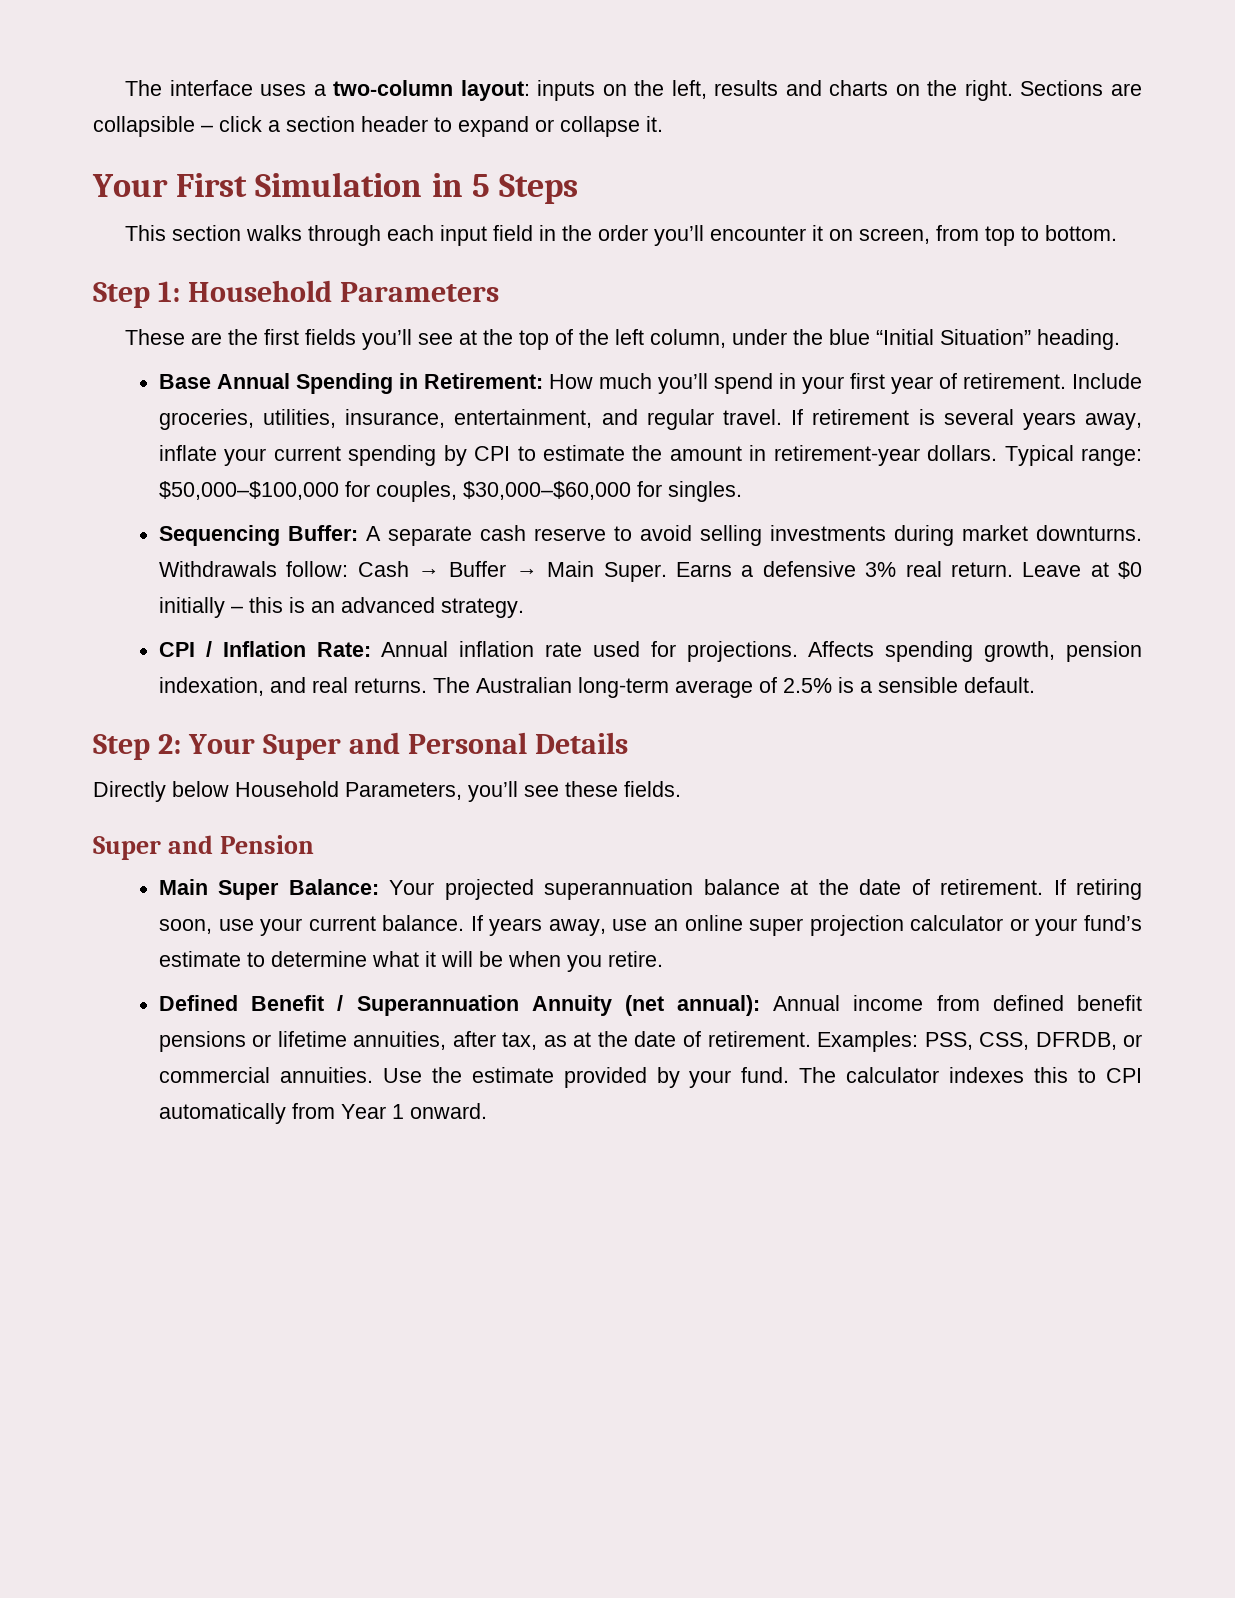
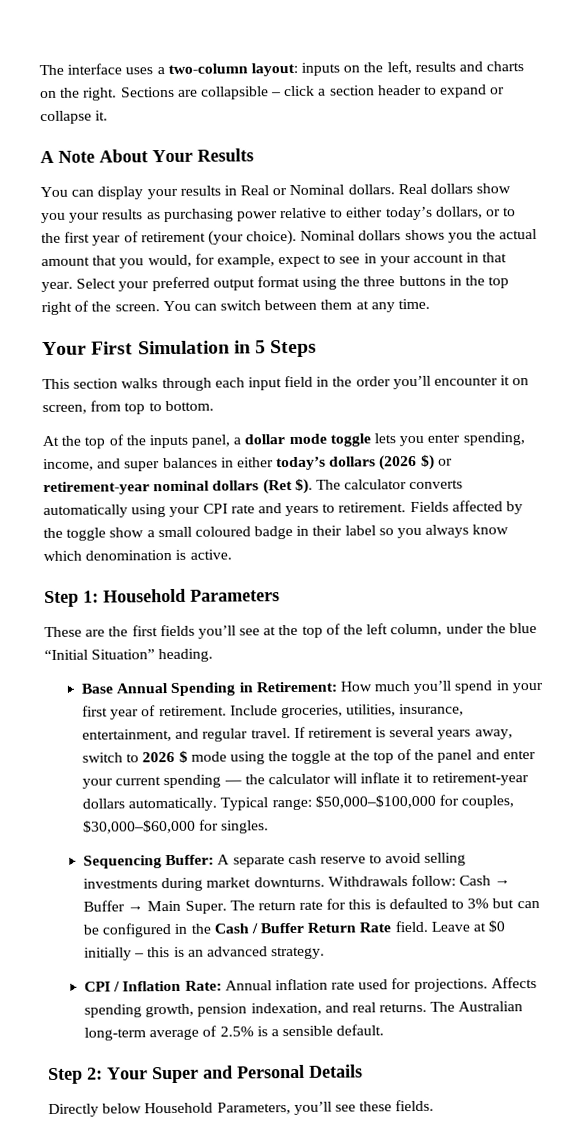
(663, 124) none -> [40,148,254,164] [40,183,512,200] [41,206,517,224] [41,228,538,246] [41,252,508,269] [41,275,510,293] [41,298,431,316] // A Note About Your Results // You can display your results in Real or Nominal dollars. Real dollars show you your results as purchasing power relative to either today’s dollars, or to the first year of retirement (your choice). Nominal dollars shows you the actual amount that you would, for example, expect to see in your account in that year. Select your preferred output format using the three buttons in the top right of the screen. You can switch between them at any time.
(1118, 233) none -> [42,432,525,449] [43,454,453,472] [43,478,464,496] [43,500,524,519] [43,524,510,541] [43,549,232,562] // At the top of the inputs panel, a dollar mode toggle lets you enter spending, income, and super balances in either today’s dollars (2026 $) or retirement-year nominal dollars (Ret $). The calculator converts automatically using your CPI rate and years to retirement. Fields affected by the toggle show a small coloured badge in their label so you always know which denomination is active.
[158,445,998,466] inflate your current spending by CPI to estimate the amount in retirement-year dollars. -> [81,749,536,765] [81,772,529,789] [81,797,218,812] switch to 2026 $ mode using the toggle at the top of the panel and enter your current spending — the calculator will inflate it to retirement-year dollars automatically.
[675,561,1013,577] Earns a defensive 3% real return. -> [229,897,540,911] [82,920,428,938] The return rate for this is defaulted to 3% but can be configured in the Cash / Buffer Return Rate field.
[93,835,314,860] [158,879,1143,900] [158,915,1142,936] [158,951,663,972] [158,995,1142,1016] [158,1031,1142,1052] [158,1067,1142,1088] [158,1103,487,1124] // Super and Pension // Main Super Balance: Your projected superannuation balance at the date of retirement. If retiring soon, use your current balance. If years away, use an online super projection calculator or your fund’s estimate to determine what it will be when you retire. // Defined Benefit / Superannuation Annuity (net annual): Annual income from defined benefit pensions or lifetime annuities, after tax, as at the date of retirement. Examples: PSS, CSS, DFRDB, or commercial annuities. Use the estimate provided by your fund. The calculator indexes this to CPI automatically from Year 1 onward. -> (435, 1105) none

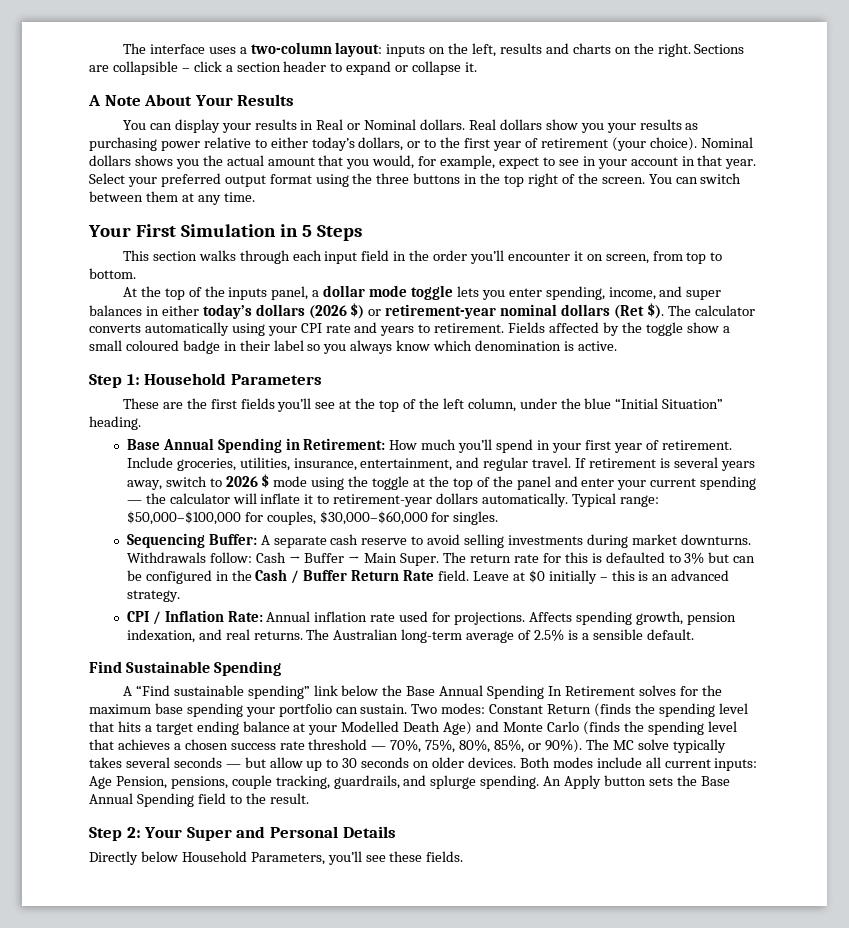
(385, 1030) none -> [89,661,282,676] [122,685,722,699] [89,703,748,717] [89,721,737,735] [89,739,726,753] [89,757,758,771] [89,775,730,789] [89,793,309,807] // Find Sustainable Spending // A “Find sustainable spending” link below the Base Annual Spending In Retirement solves for the maximum base spending your portfolio can sustain. Two modes: Constant Return (finds the spending level that hits a target ending balance at your Modelled Death Age) and Monte Carlo (finds the spending level that achieves a chosen success rate threshold — 70%, 75%, 80%, 85%, or 90%). The MC solve typically takes several seconds — but allow up to 30 seconds on older devices. Both modes include all current inputs: Age Pension, pensions, couple tracking, guardrails, and splurge spending. An Apply button sets the Base Annual Spending field to the result.

